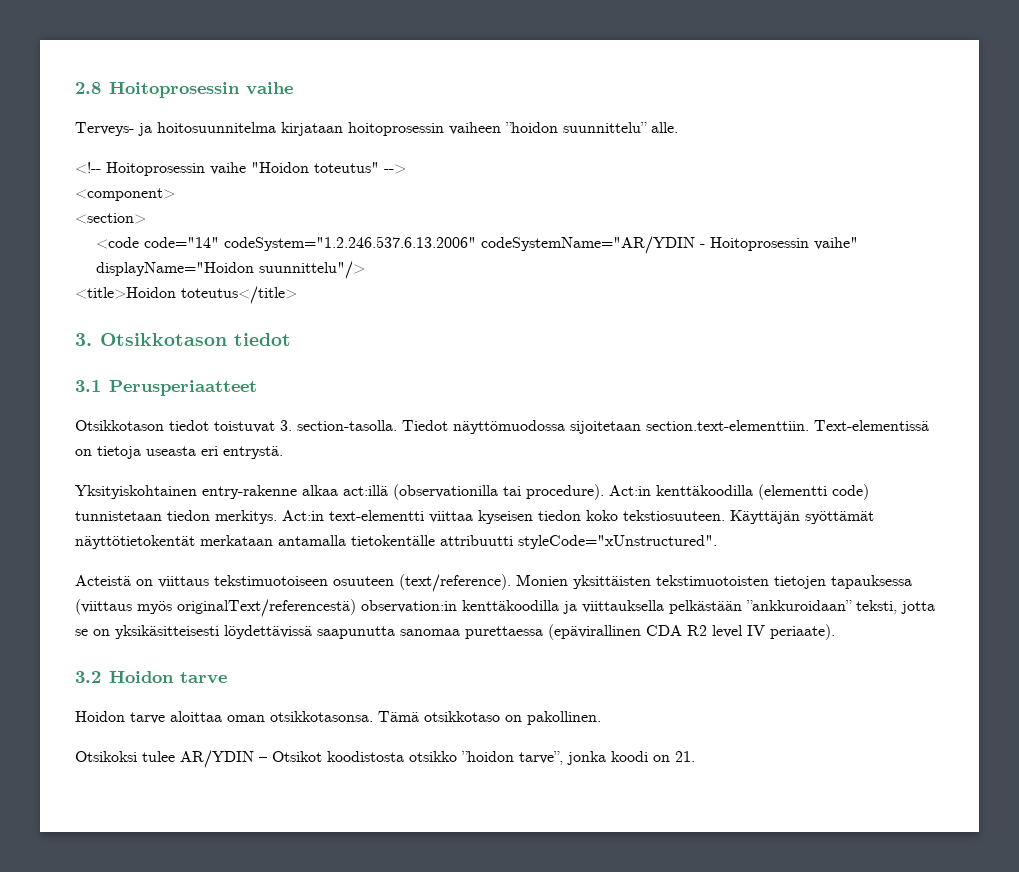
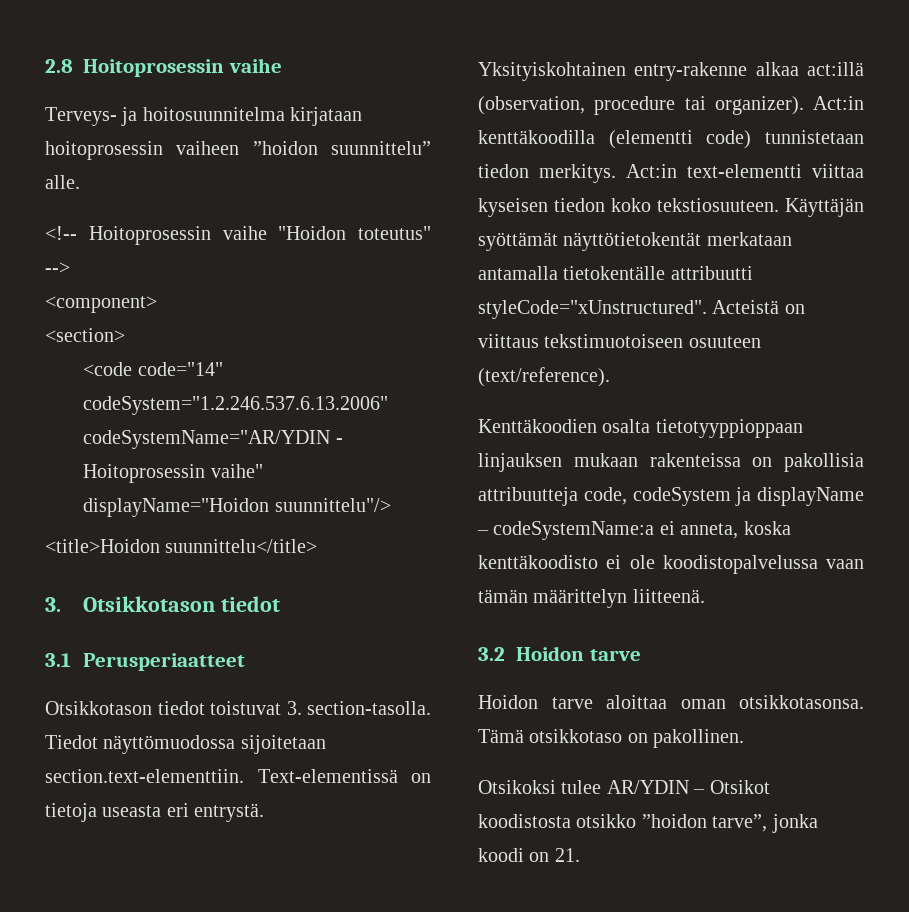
[181,286,297,304] toteutus</title> -> [165,539,318,553] suunnittelu</title>
[393,484,604,500] (observationilla tai procedure). -> [478,96,804,115] (observation, procedure tai organizer).
(717, 542) // -> (707, 309) none
[516,574,912,589] [75,599,935,617] [75,624,835,640] Monien yksittäisten tekstimuotoisten tietojen tapauksessa (viittaus myös originalText/referencestä) observation:in kenttäkoodilla ja viittauksella pelkästään ”ankkuroidaan” teksti, jotta se on yksikäsitteisesti löydettävissä saapunutta sanomaa purettaessa (epävirallinen CDA R2 level IV periaate). -> [478,419,803,438] [478,453,864,472] [478,487,864,506] [477,521,791,540] [478,555,864,574] [478,589,705,608] // Kenttäkoodien osalta tietotyyppioppaan linjauksen mukaan rakenteissa on pakollisia attribuutteja code, codeSystem ja displayName – codeSystemName:a ei anneta, koska kenttäkoodisto ei ole koodistopalvelussa vaan tämän määrittelyn liitteenä.

